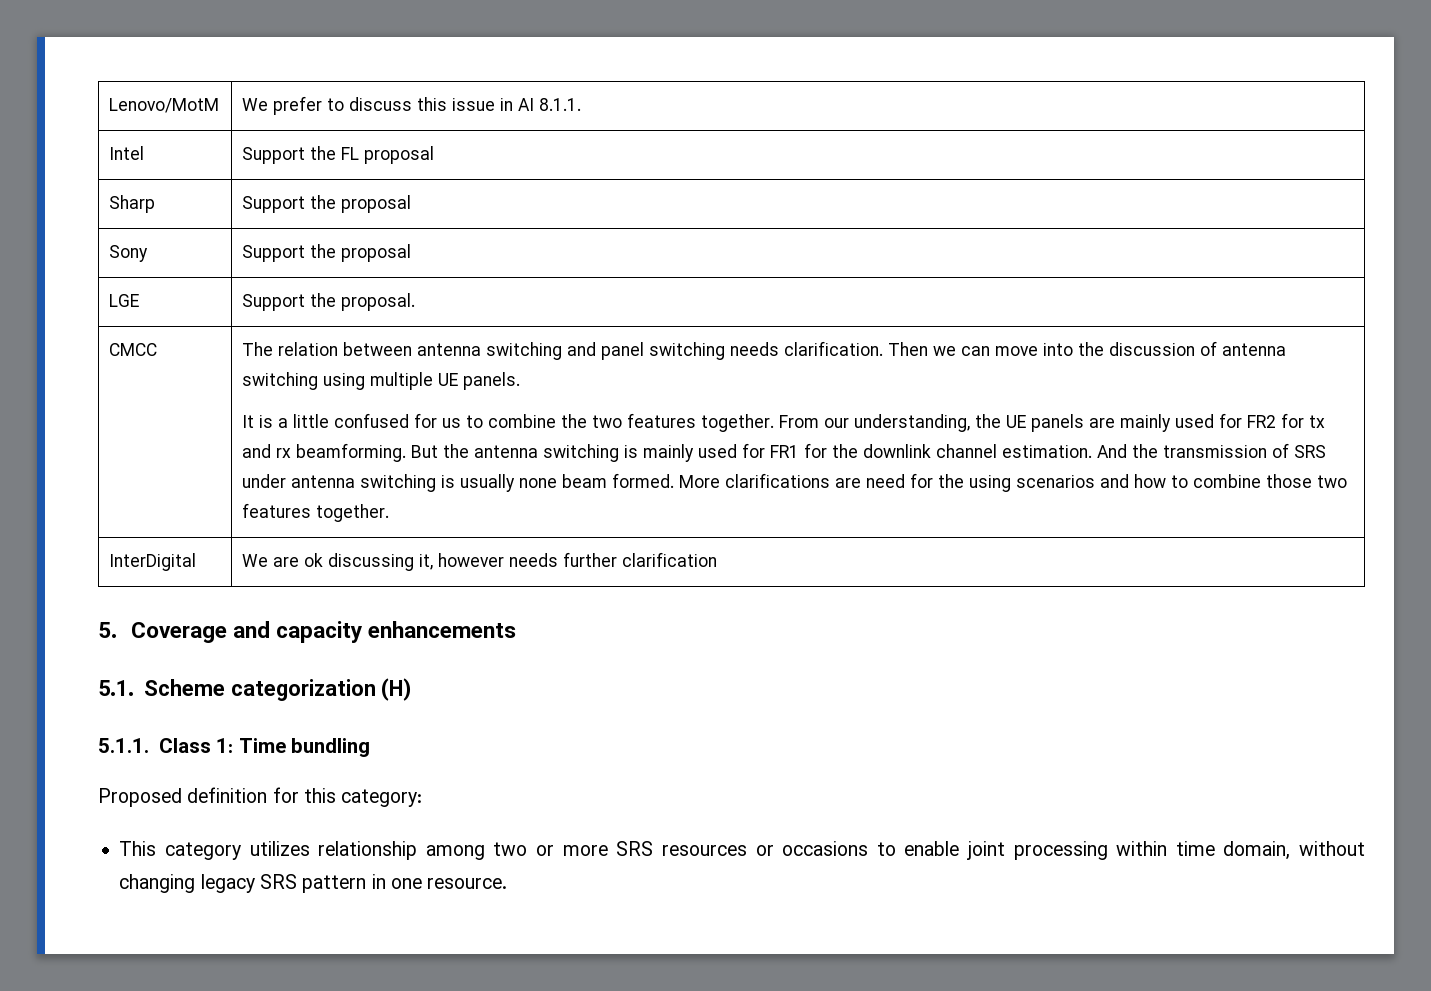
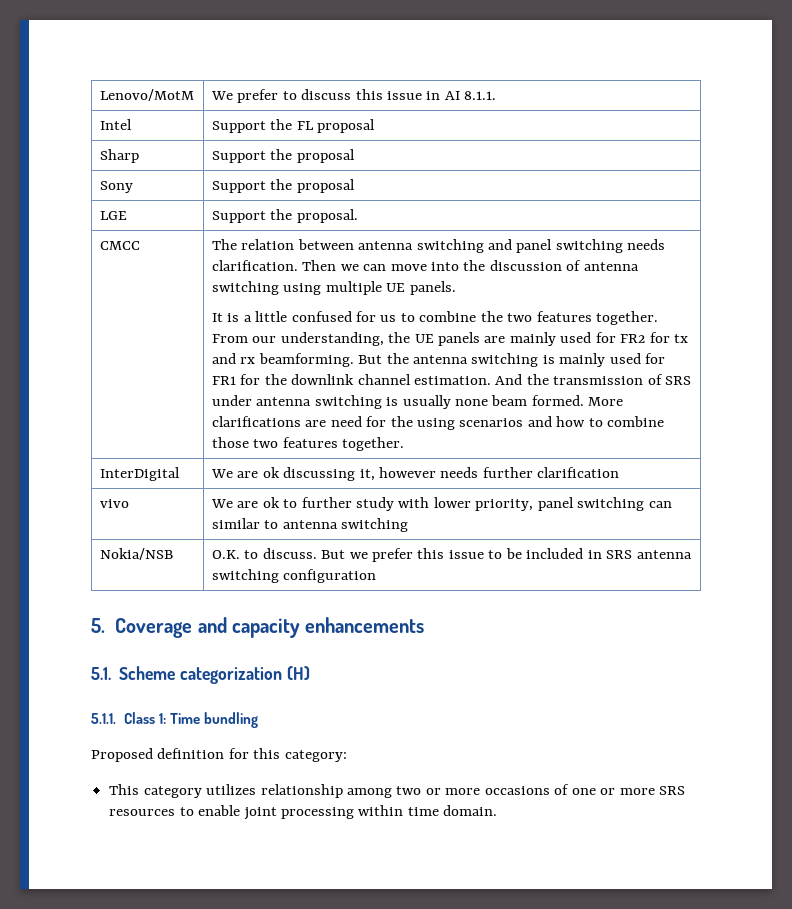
(718, 559) none -> [99,499,129,508] [210,497,672,511] [211,518,409,532] [99,548,173,560] [211,548,692,562] [211,569,377,583] // vivo | We are ok to further study with lower priority, panel switching can similar to antenna switching // Nokia/NSB | O.K. to discuss. But we prefer this issue to be included in SRS antenna switching configuration
[616,841,869,856] SRS resources or occasions -> [484,784,686,795] [109,809,176,816] occasions of one or more SRS resources
[1223,841,1366,860] [119,874,508,893] domain, without changing legacy SRS pattern in one resource. -> [443,805,498,816] domain.

